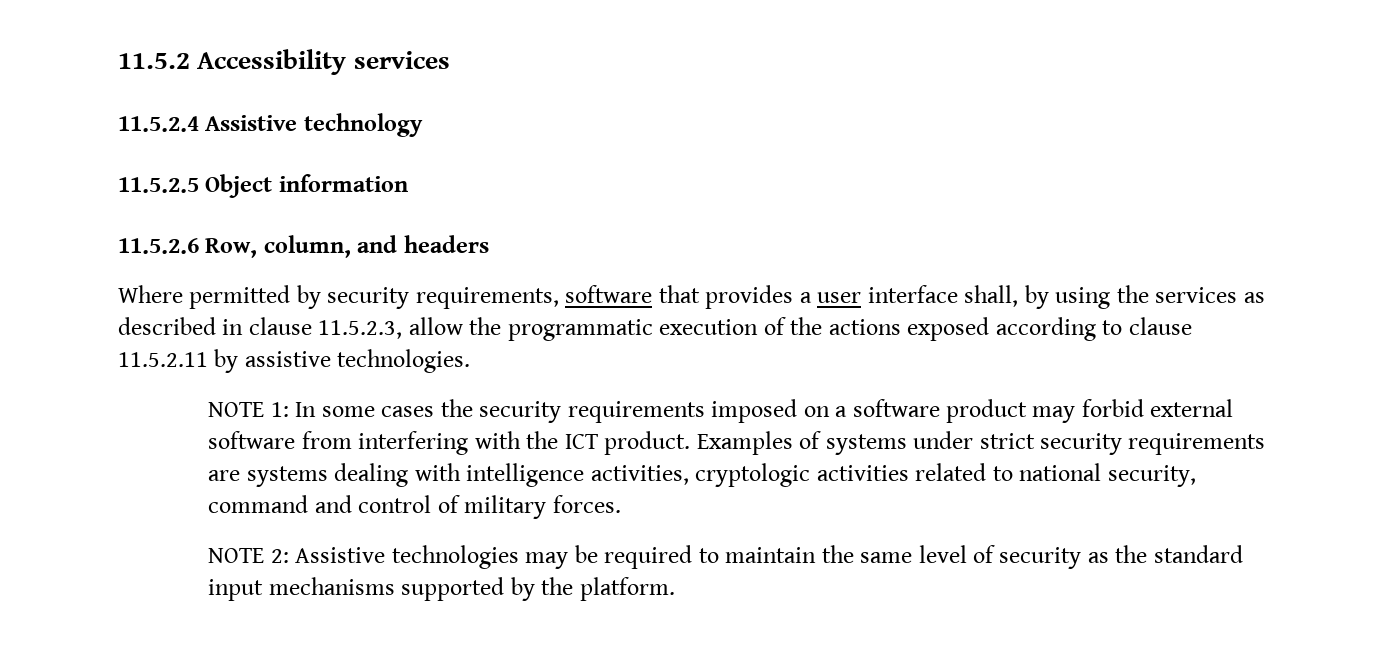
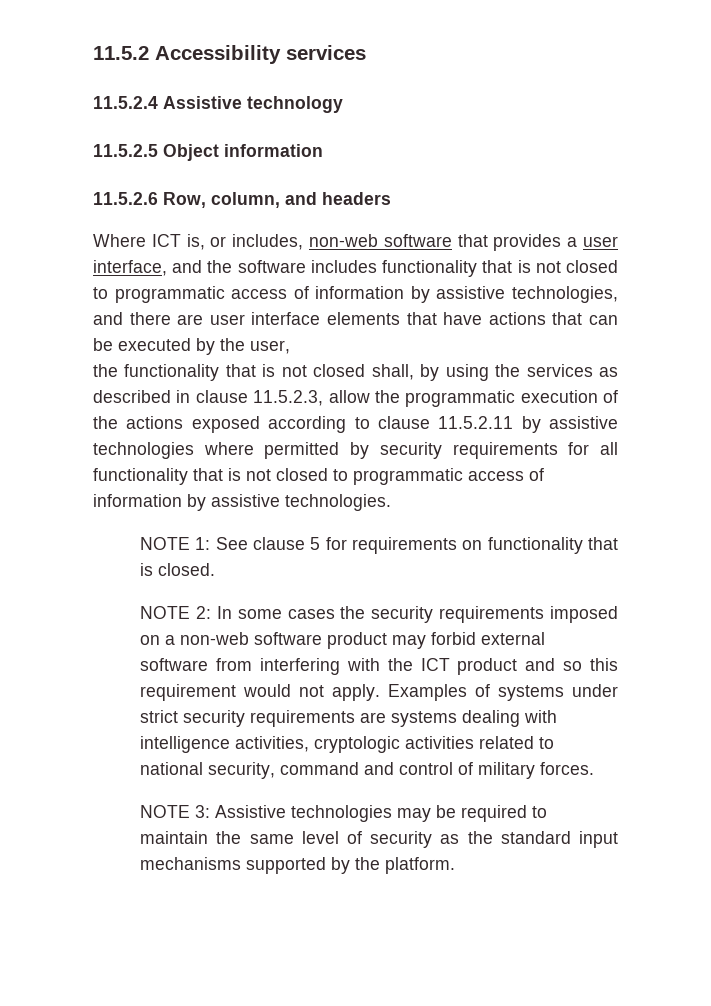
[189,285,559,309] permitted by security requirements, -> [151,234,378,250] ICT is, or includes, non-web
[867,285,958,303] interface -> [93,260,618,277] [93,286,618,303] [93,312,619,325] [93,338,290,355] [93,364,366,381] interface, and the software includes functionality that is not closed to programmatic access of information by assistive technologies, and there are user interface elements that have actions that can be executed by the user, // the functionality that is not closed
[337,349,471,373] [208,402,289,417] technologies. // NOTE 1: -> [93,442,618,459] [93,468,544,485] [93,494,391,511] [140,537,618,554] [140,563,216,576] [140,606,211,619] technologies where permitted by security requirements for all functionality that is not closed to programmatic access of information by assistive technologies. // NOTE 1: See clause 5 for requirements on functionality that is closed. // NOTE 2:
(848, 411) none -> [180,632,250,645] non-web
[604,431,691,455] product. -> [457,658,618,675] [140,684,381,701] product and so this requirement would not apply.
[270,549,289,563] 2: -> [195,805,211,818] 3:

